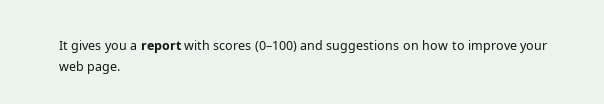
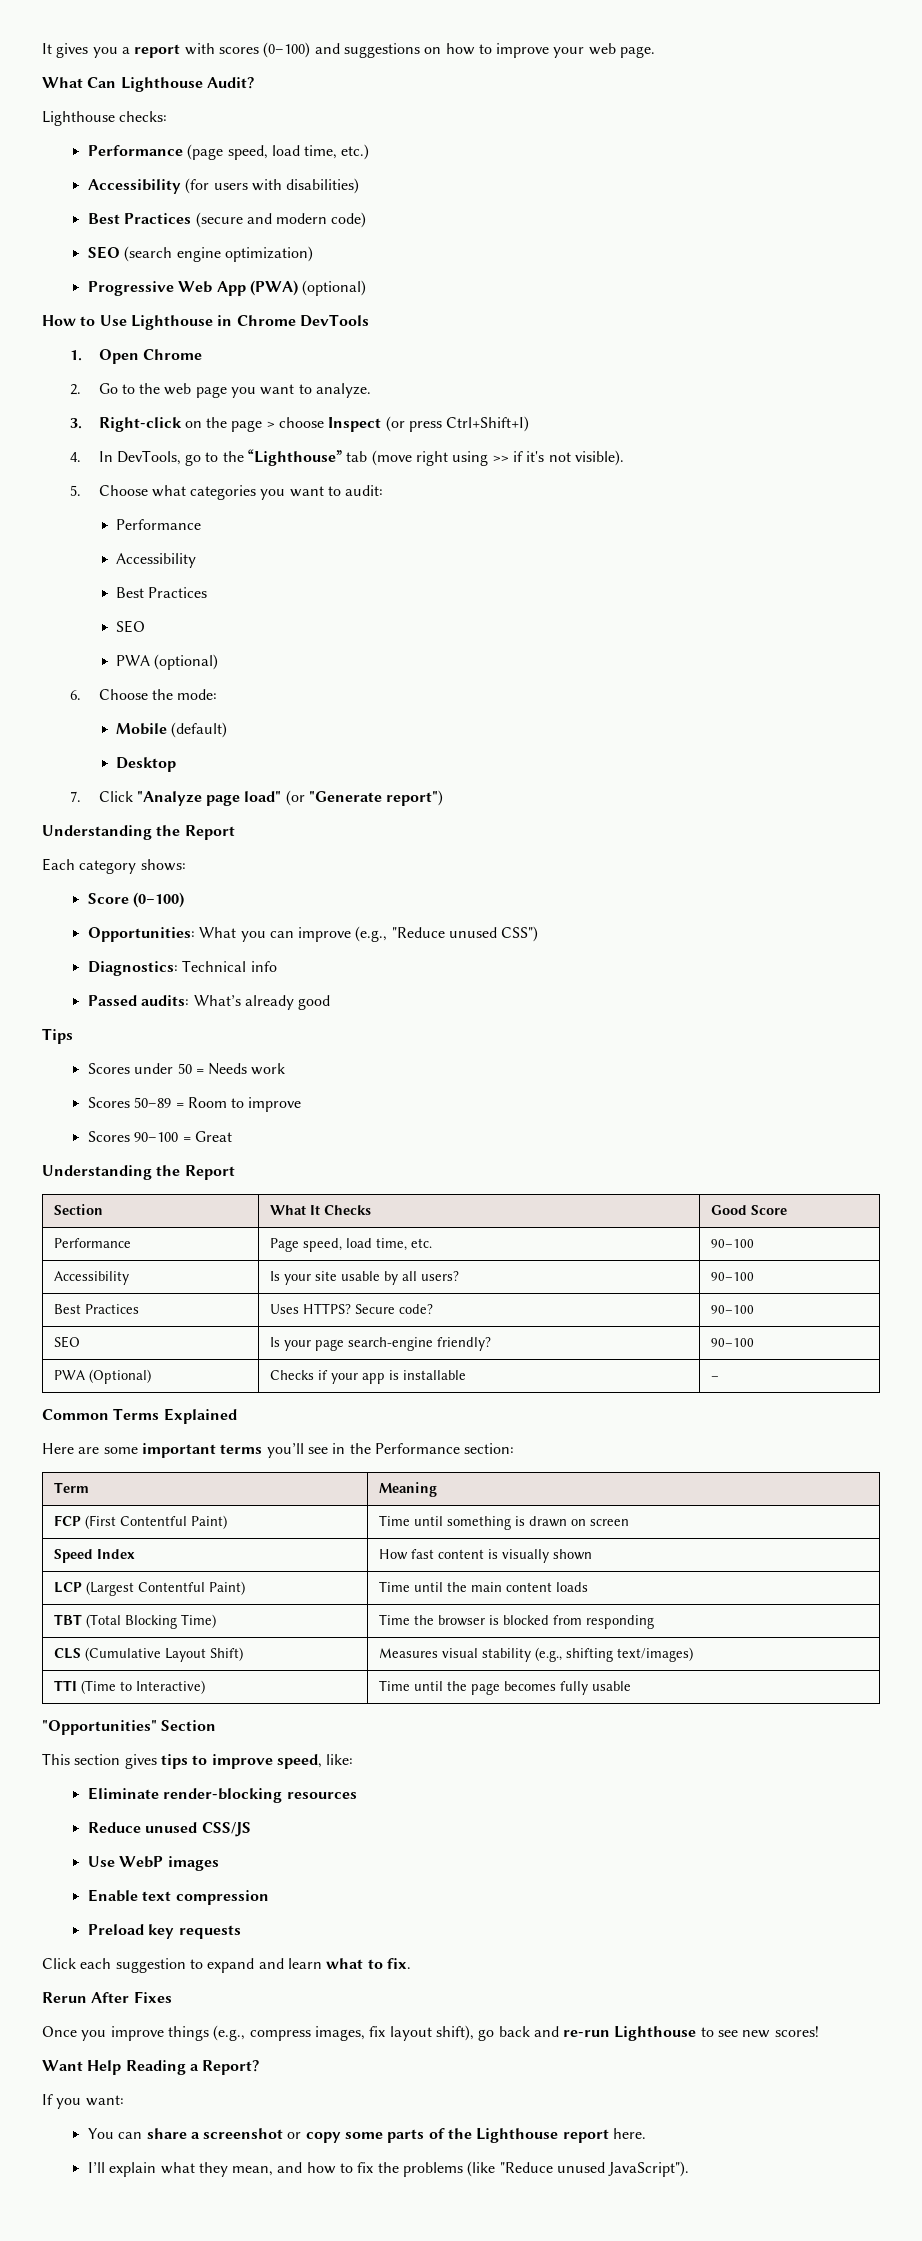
(121, 69) none -> [42,77,254,92] [42,111,168,126] [87,144,370,160] [87,178,360,194] [87,212,367,228] [87,246,313,262] [87,280,367,296] [42,314,369,330] [70,349,202,364] [70,383,372,398] [70,416,530,432] [70,449,624,466] [70,485,384,500] [116,519,202,530] [116,553,197,568] [116,587,208,598] [116,620,146,633] [116,654,219,670] [70,689,218,700] [116,722,228,738] [116,757,177,772] [70,790,444,806] [42,825,235,840] [42,858,186,874] [87,892,185,908] [87,926,539,942] [87,960,277,976] [87,995,331,1010] [42,1028,73,1044] [87,1063,286,1075] [87,1097,302,1112] [87,1131,232,1142] [42,1165,235,1180] [53,1204,103,1215] [269,1205,371,1215] [710,1205,787,1215] [53,1238,131,1248] [269,1238,432,1252] [710,1239,754,1248] [53,1271,129,1285] [269,1271,459,1285] [710,1272,754,1281] [53,1304,139,1314] [269,1303,433,1314] [710,1305,754,1314] [53,1336,80,1348] [269,1337,491,1351] [710,1338,754,1347] [53,1369,151,1384] [269,1370,466,1384] [710,1376,719,1380] [42,1408,237,1424] [42,1443,515,1458] [53,1482,89,1493] [378,1482,437,1497] [53,1515,227,1529] [378,1515,629,1530] [53,1549,135,1563] [378,1549,592,1563] [53,1581,245,1596] [378,1581,588,1592] [53,1614,216,1629] [378,1614,654,1629] [53,1647,243,1662] [378,1647,693,1662] [53,1680,205,1694] [378,1680,631,1695] [42,1720,217,1735] [42,1753,354,1769] [87,1787,357,1803] [87,1822,251,1837] [87,1856,219,1871] [87,1889,269,1905] [87,1924,241,1939] [42,1958,411,1973] [42,1991,172,2003] [42,2025,819,2041] [42,2060,260,2075] [42,2094,124,2109] [87,2128,647,2143] [87,2161,690,2177] // What Can Lighthouse Audit? // Lighthouse checks: // Performance (page speed, load time, etc.) // Accessibility (for users with disabilities) // Best Practices (secure and modern code) // SEO (search engine optimization) // Progressive Web App (PWA) (optional) // How to Use Lighthouse in Chrome DevTools // 1. Open Chrome // 2. Go to the web page you want to analyze. // 3. Right-click on the page > choose Inspect (or press Ctrl+Shift+I) // 4. In DevTools, go to the “Lighthouse” tab (move right using >> if it's not visible). // 5. Choose what categories you want to audit: // Performance // Accessibility // Best Practices // SEO // PWA (optional) // 6. Choose the mode: // Mobile (default) // Desktop // 7. Click "Analyze page load" (or "Generate report") // Understanding the Report // Each category shows: // Score (0–100) // Opportunities: What you can improve (e.g., "Reduce unused CSS") // Diagnostics: Technical info // Passed audits: What’s already good // Tips // Scores under 50 = Needs work // Scores 50–89 = Room to improve // Scores 90–100 = Great // Understanding the Report // Section | What It Checks | Good Score // Performance | Page speed, load time, etc. | 90–100 // Accessibility | Is your site usable by all users? | 90–100 // Best Practices | Uses HTTPS? Secure code? | 90–100 // SEO | Is your page search-engine friendly? | 90–100 // PWA (Optional) | Checks if your app is installable | – // Common Terms Explained // Here are some important terms you’ll see in the Performance section: // Term | Meaning // FCP (First Contentful Paint) | Time until something is drawn on screen // Speed Index | How fast content is visually shown // LCP (Largest Contentful Paint) | Time until the main content loads // TBT (Total Blocking Time) | Time the browser is blocked from responding // CLS (Cumulative Layout Shift) | Measures visual stability (e.g., shifting text/images) // TTI (Time to Interactive) | Time until the page becomes fully usable // "Opportunities" Section // This section gives tips to improve speed, like: // Eliminate render-blocking resources // Reduce unused CSS/JS // Use WebP images // Enable text compression // Preload key requests // Click each suggestion to expand and learn what to fix. // Rerun After Fixes // Once you improve things (e.g., compress images, fix layout shift), go back and re-run Lighthouse to see new scores! // Want Help Reading a Report? // If you want: // You can share a screenshot or copy some parts of the Lighthouse report here. // I’ll explain what they mean, and how to fix the problems (like "Reduce unused JavaScript").

